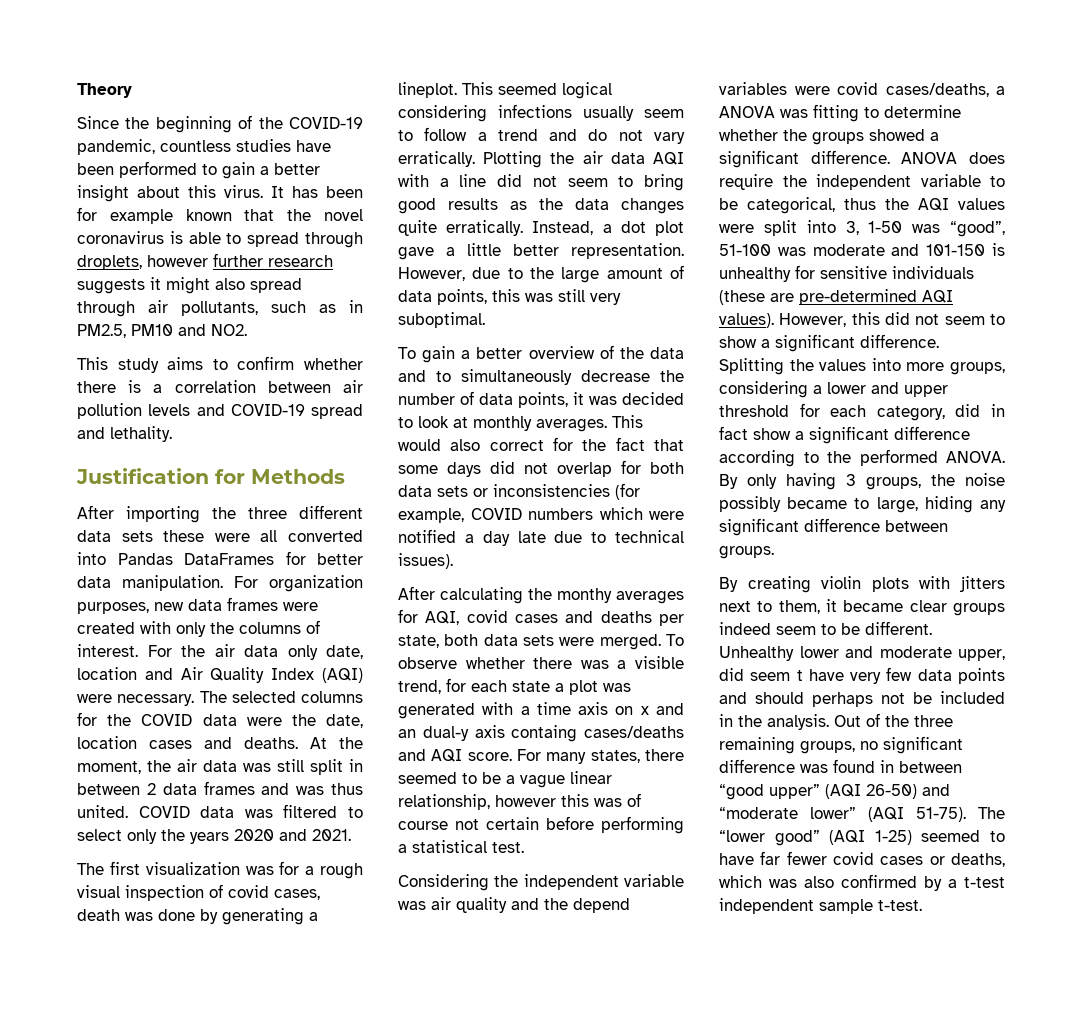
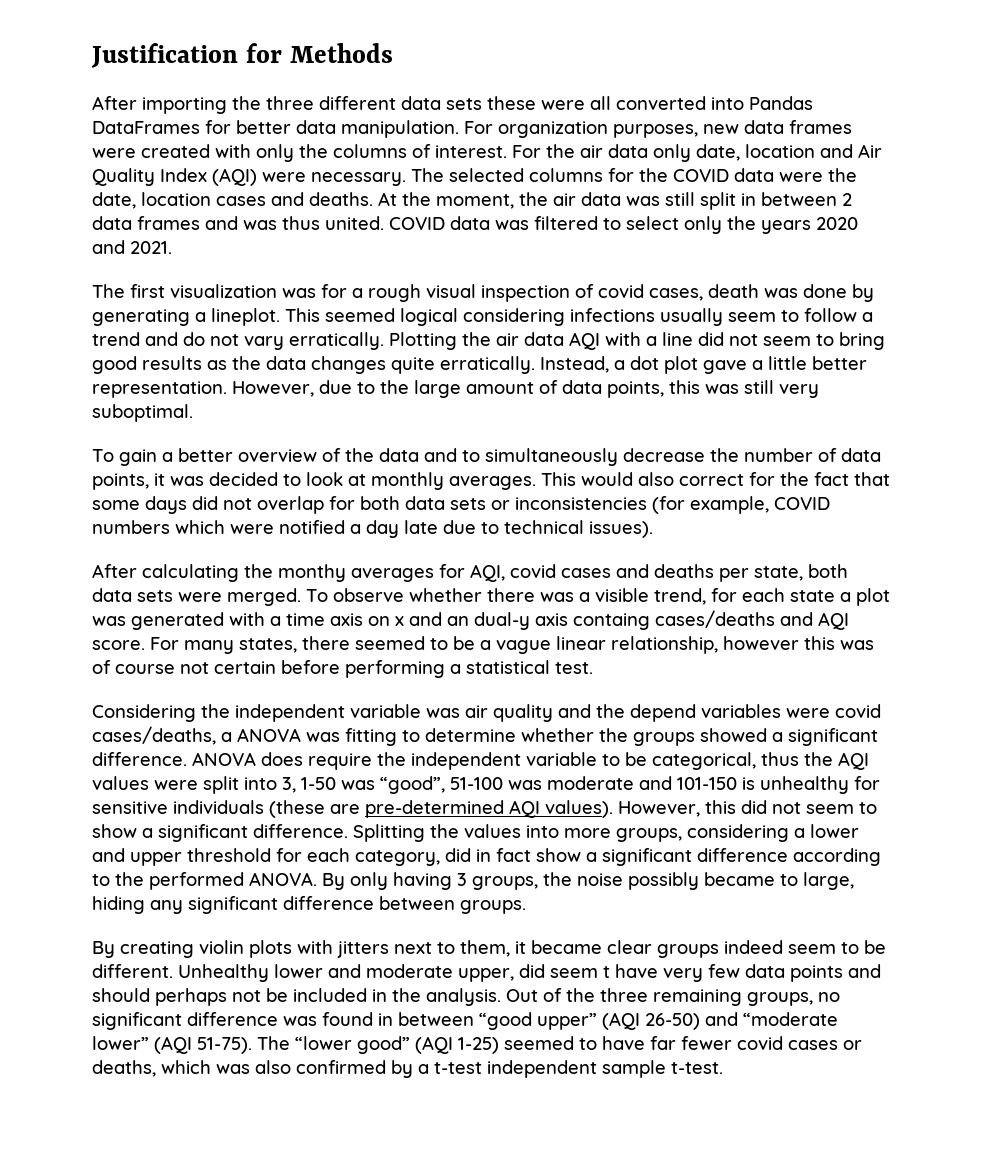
[77,83,132,98] [77,115,363,133] [77,139,331,155] [77,161,320,179] [77,185,363,202] [77,207,363,224] [77,231,363,248] [77,253,333,270] [77,277,302,294] [77,300,363,317] [77,324,247,338] [77,356,363,373] [77,380,363,393] [77,403,363,419] [77,426,172,442] Theory // Since the beginning of the COVID-19 pandemic, countless studies have been performed to gain a better insight about this virus. It has been for example known that the novel coronavirus is able to spread through droplets, however further research suggests it might also spread through air pollutants, such as in PM2.5, PM10 and NO2. // This study aims to confirm whether there is a correlation between air pollution levels and COVID-19 spread and lethality. // -> (91, 55) none

